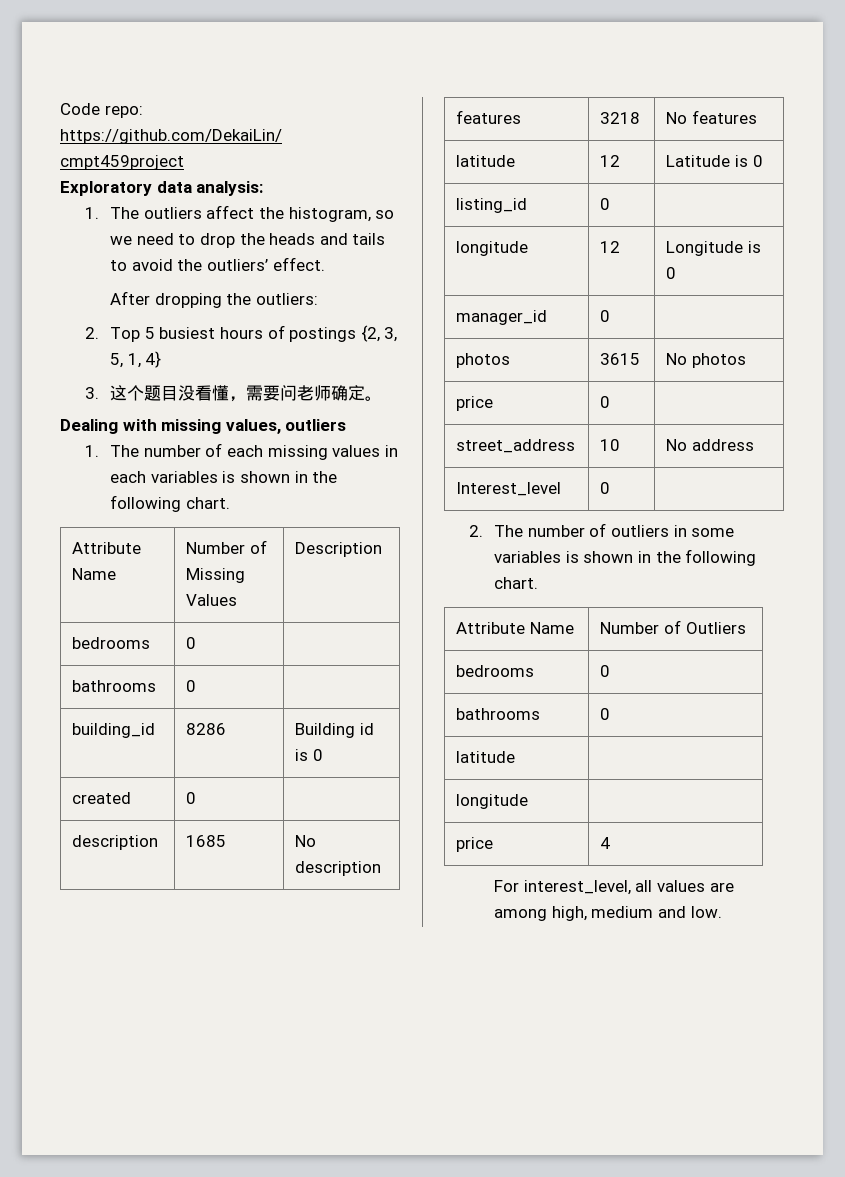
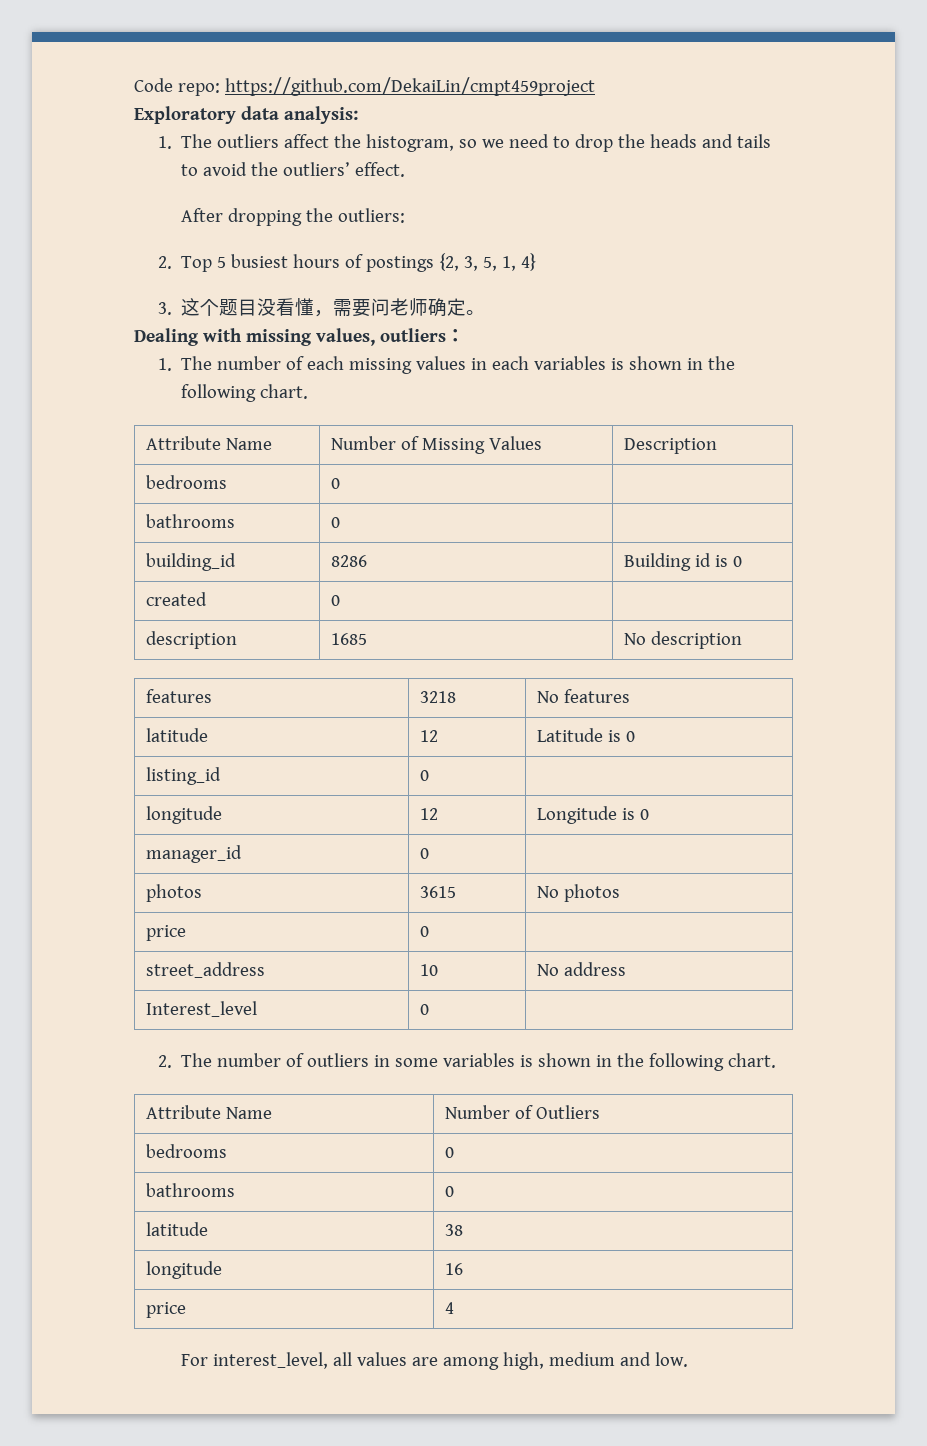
(347, 425) none -> [445,329,465,342] ：
[456,794,529,809] // longitude | -> [445,1224,464,1236] [146,1261,223,1279] [445,1263,464,1275] 38 // longitude | 16

